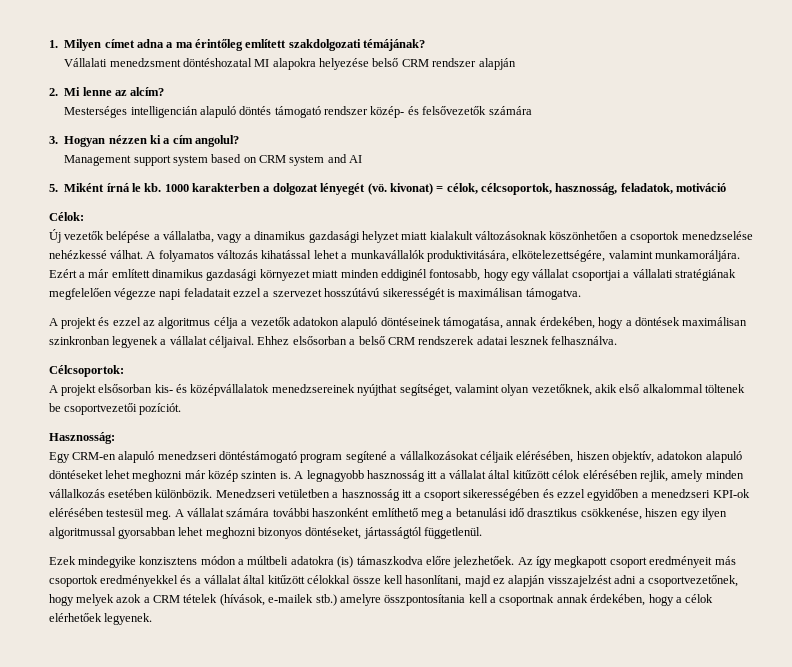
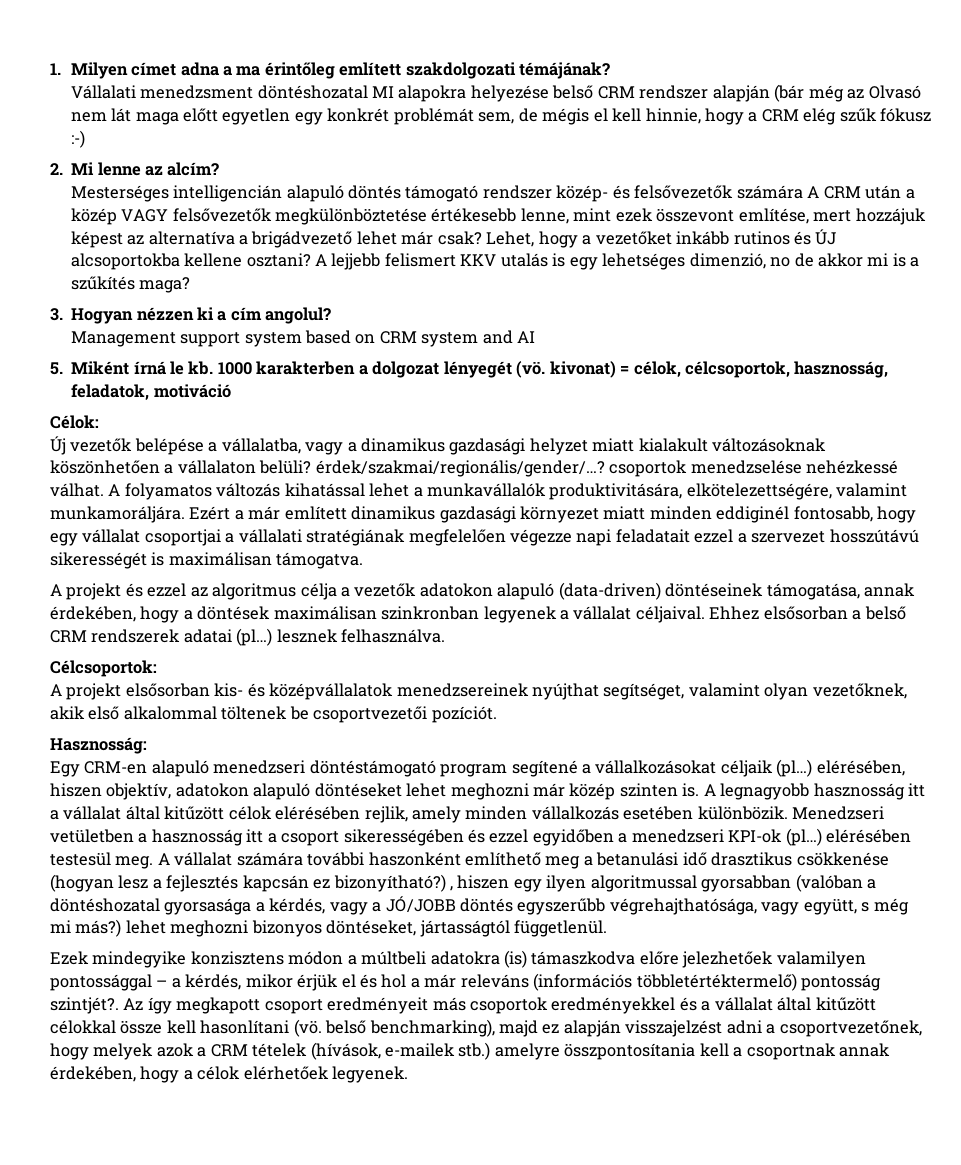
(516, 64) none -> [774,84,921,102] [70,108,932,125] [70,130,85,148] (bár még az Olvasó nem lát maga előtt egyetlen egy konkrét problémát sem, de mégis el kell hinnie, hogy a CRM elég szűk fókusz :-)
(532, 110) none -> [807,185,915,199] [70,208,926,225] [70,229,837,248] [70,253,920,270] [70,276,191,293] A CRM után a közép VAGY felsővezetők megkülönböztetése értékesebb lenne, mint ezek összevont említése, mert hozzájuk képest az alternatíva a brigádvezető lehet már csak? Lehet, hogy a vezetőket inkább rutinos és ÚJ alcsoportokba kellene osztani? A lejjebb felismert KKV utalás is egy lehetséges dimenzió, no de akkor mi is a szűkítés maga?
(627, 237) none -> [177,460,605,477] vállalaton belüli? érdek/szakmai/regionális/gender/…?
(378, 323) none -> [558,582,661,600] (data-driven)
(508, 340) none -> [236,628,273,646] (pl…)
(514, 457) none -> [776,759,813,777] (pl…)
(750, 493) none -> [785,828,822,846] (pl…)
[580,508,642,520] csökkenése, -> [796,852,889,866] [49,874,453,892] csökkenése (hogyan lesz a fejlesztés kapcsán ez bizonyítható?) ,
(176, 533) none -> [795,874,877,892] [49,896,909,915] [49,919,122,937] (valóban a döntéshozatal gyorsasága a kérdés, vagy a JÓ/JOBB döntés egyszerűbb végrehajthatósága, vagy együtt, s még mi más?)
[453,556,515,568] jelezhetőek. -> [682,951,866,968] [49,973,882,991] [49,997,119,1014] jelezhetőek valamilyen pontossággal – a kérdés, mikor érjük el és hol a már releváns (információs többletértéktermelő) pontosság szintjét?.
[405,575,462,587] hasonlítani, -> [200,1019,495,1037] hasonlítani (vö. belső benchmarking),

